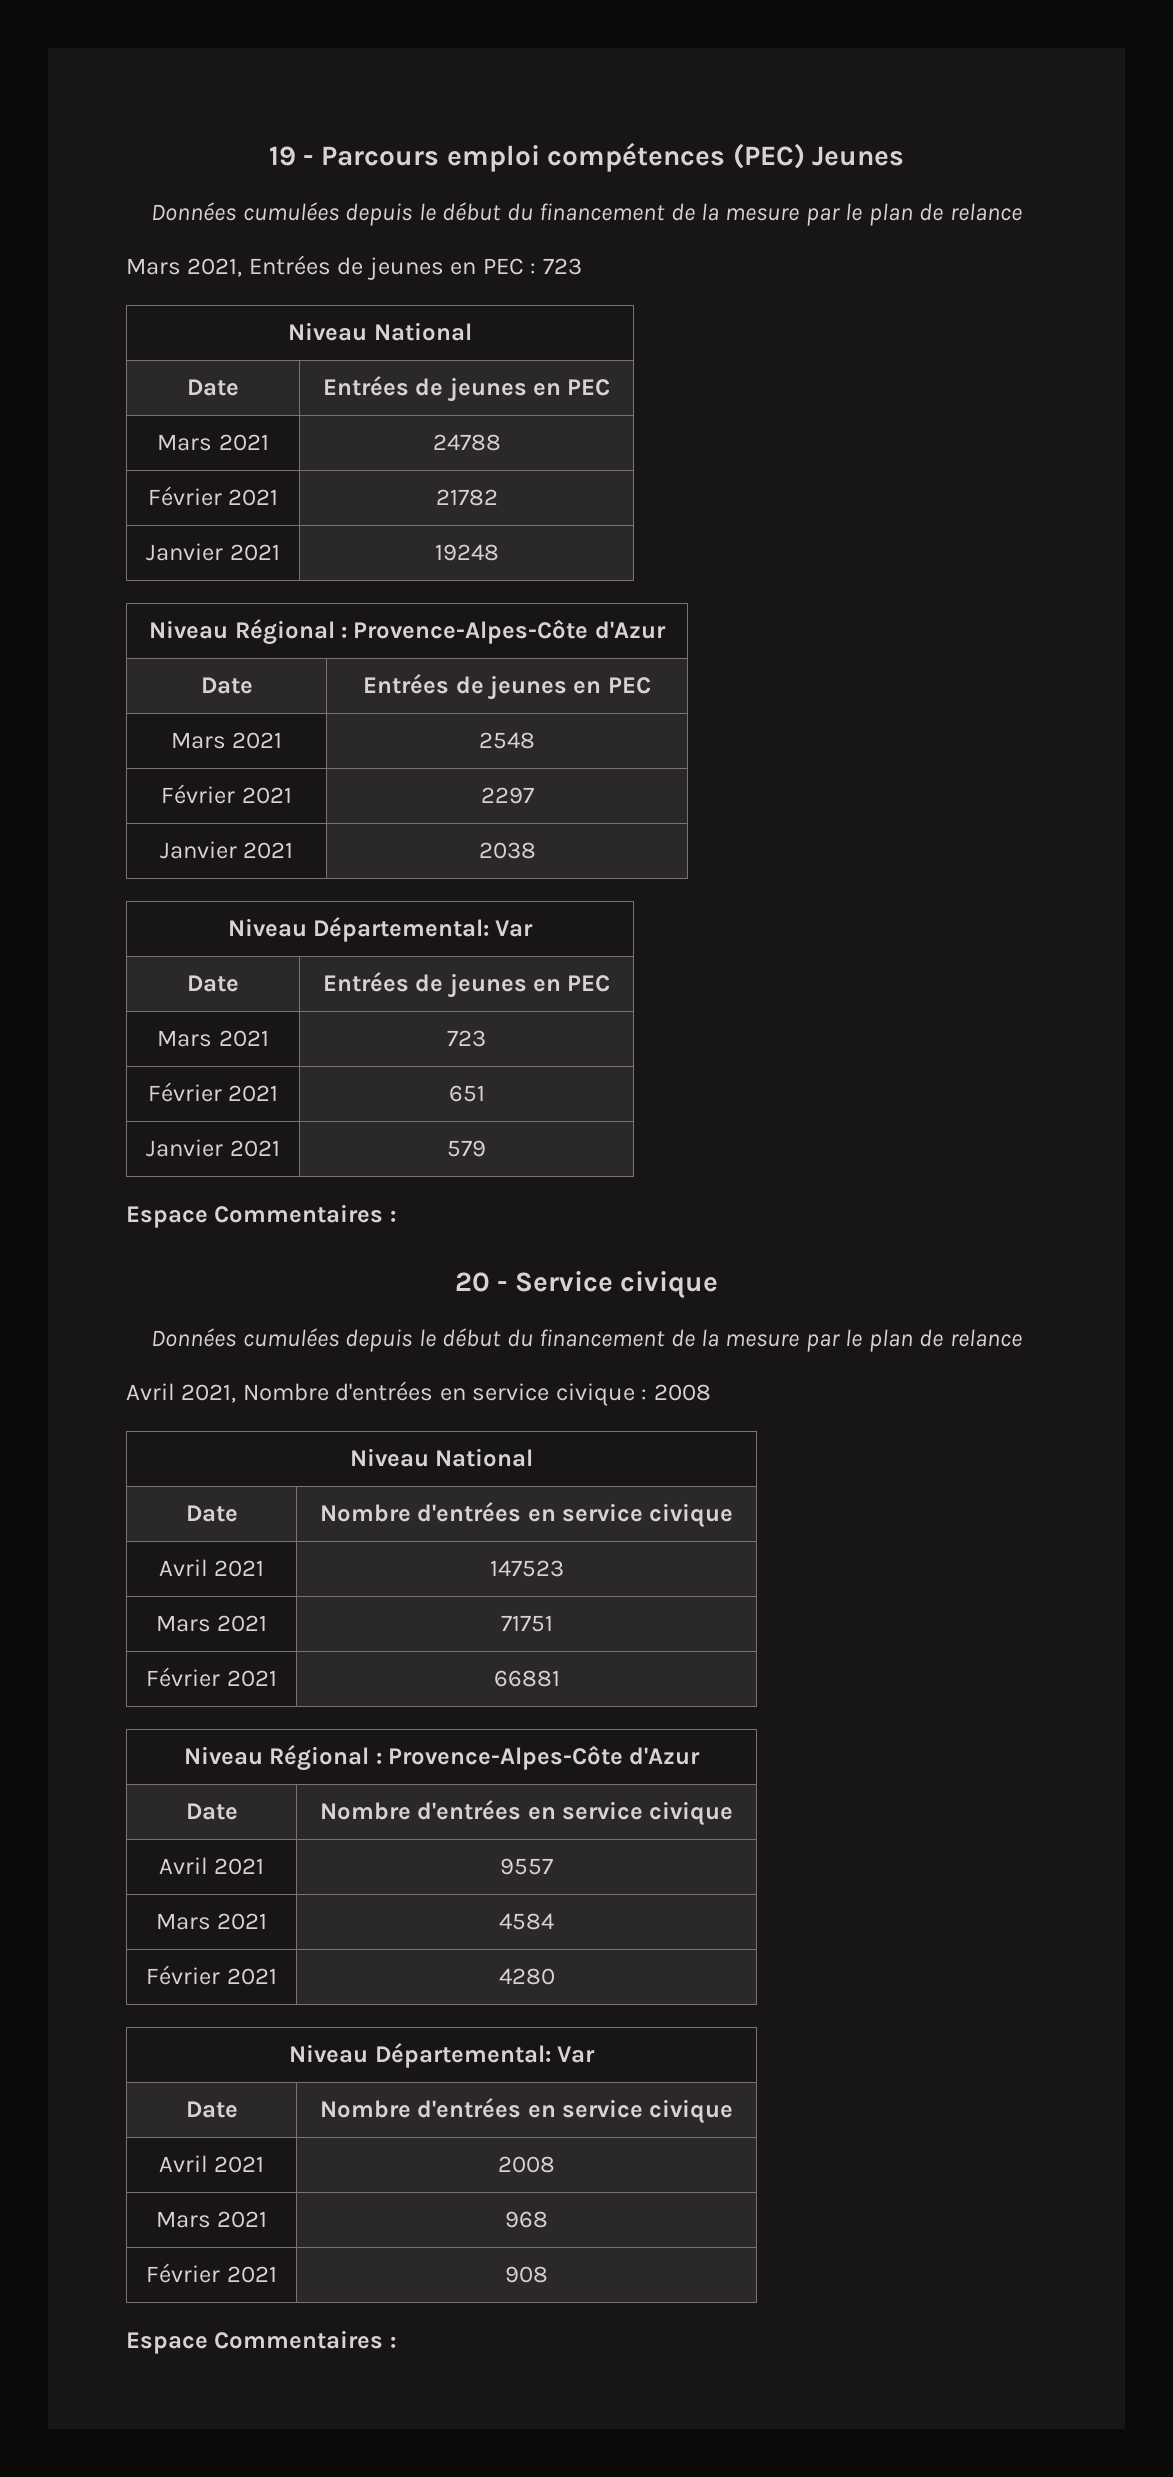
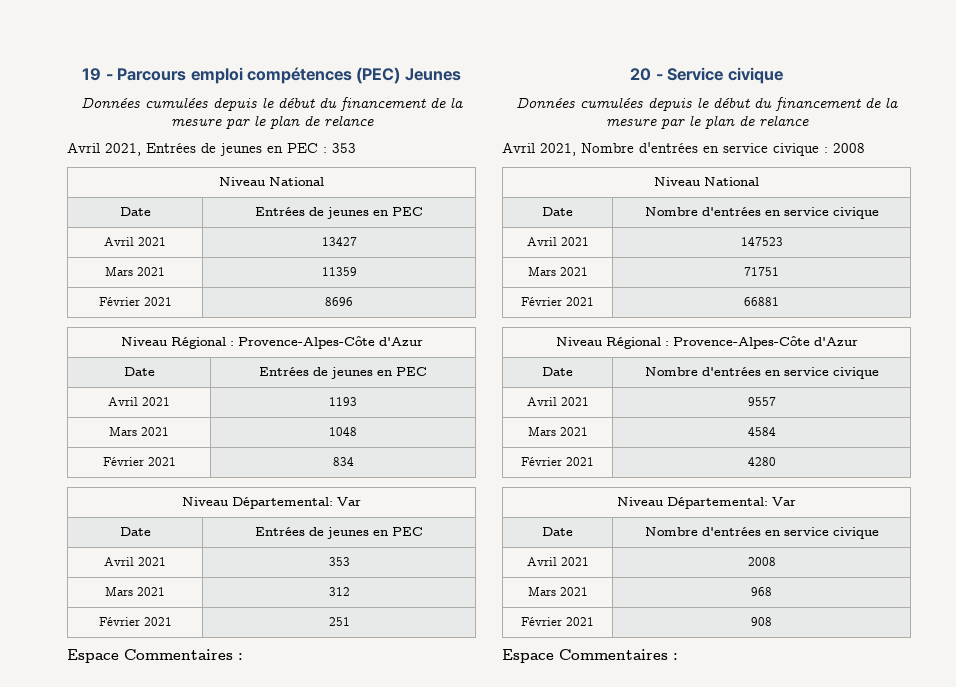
[126,258,181,275] Mars -> [67,142,100,153] Avril
[542,258,582,275] 723 -> [332,143,356,153] 353
[157,434,269,451] [432,434,501,451] [147,486,279,506] [435,489,498,506] [146,543,280,561] [434,544,499,561] // Mars 2021 | 24788 // Février 2021 | 21782 // Janvier 2021 | 19248 -> [104,237,166,246] [321,237,357,246] [105,266,165,276] [321,267,357,276] [98,297,172,306] [325,297,353,306] // Avril 2021 | 13427 // Mars 2021 | 11359 // Février 2021 | 8696
[170,732,283,749] [478,732,535,749] [161,784,292,804] [480,787,534,804] [159,841,294,859] [478,842,536,859] // Mars 2021 | 2548 // Février 2021 | 2297 // Janvier 2021 | 2038 -> [108,397,170,406] [329,397,357,406] [109,426,169,436] [329,427,357,436] [102,457,176,466] [332,457,354,466] // Avril 2021 | 1193 // Mars 2021 | 1048 // Février 2021 | 834
[157,1030,269,1047] [446,1030,486,1047] [147,1082,279,1102] [448,1085,485,1102] [146,1139,280,1157] [446,1140,486,1157] // Mars 2021 | 723 // Février 2021 | 651 // Janvier 2021 | 579 -> [104,557,166,566] [328,557,350,566] [105,586,165,596] [328,587,350,596] [98,617,172,626] [328,617,350,626] // Avril 2021 | 353 // Mars 2021 | 312 // Février 2021 | 251

